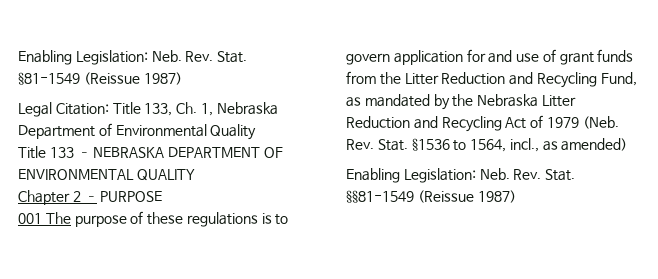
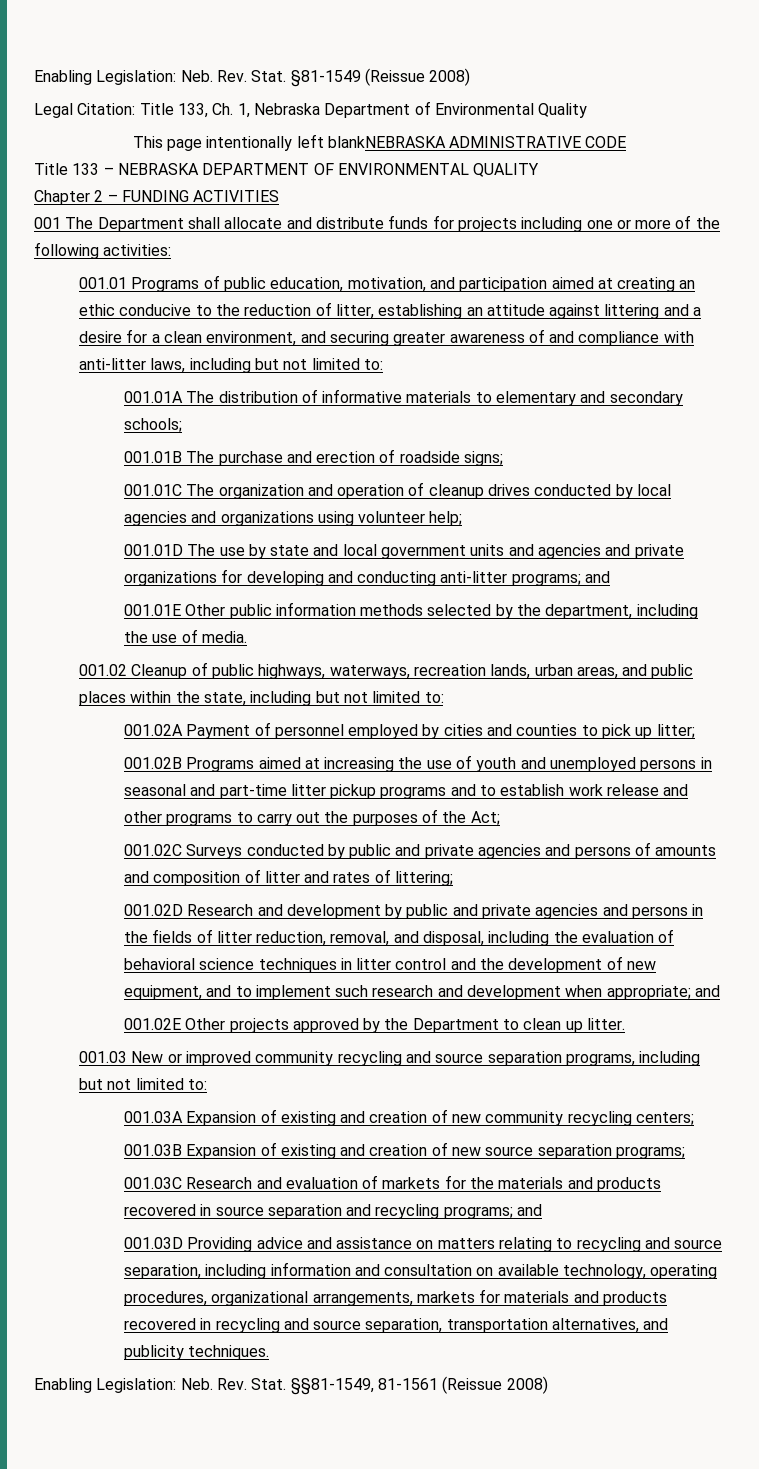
[143,72,182,85] 1987) -> [429,68,471,86] 2008)
(257, 132) none -> [132,134,627,151] // This page intentionally left blankNEBRASKA ADMINISTRATIVE CODE
[100,191,163,202] PURPOSE -> [121,190,280,202] FUNDING ACTIVITIES
[74,211,289,227] [346,49,634,65] [346,71,637,88] [346,94,576,110] [346,115,619,132] [346,138,628,152] [346,168,576,183] [346,190,516,203] purpose of these regulations is to govern application for and use of grant funds from the Litter Reduction and Recycling Fund, as mandated by the Nebraska Litter Reduction and Recycling Act of 1979 (Neb. Rev. Stat. §1536 to 1564, incl., as amended) // Enabling Legislation: Neb. Rev. Stat. §§81-1549 (Reissue 1987) -> [97,215,720,232] [34,242,172,259] [78,275,696,292] [78,302,702,319] [78,329,694,346] [78,358,383,373] [123,389,683,406] [123,418,182,432] [123,449,504,466] [123,482,672,499] [123,511,463,526] [123,544,684,559] [123,569,611,586] [123,602,698,619] [123,629,247,643] [78,662,694,679] [78,691,444,706] [123,722,695,739] [123,755,712,772] [123,784,689,799] [123,809,500,826] [123,842,717,859] [123,869,454,886] [123,904,704,919] [123,929,675,946] [123,956,657,973] [123,985,721,1000] [123,1018,626,1033] [78,1051,701,1066] [78,1078,207,1090] [123,1109,695,1126] [123,1142,686,1159] [123,1175,662,1192] [123,1204,543,1219] [123,1237,723,1252] [123,1262,718,1279] [123,1289,668,1306] [123,1318,669,1333] [123,1345,270,1360] [34,1376,548,1395] Department shall allocate and distribute funds for projects including one or more of the following activities: // 001.01 Programs of public education, motivation, and participation aimed at creating an ethic conducive to the reduction of litter, establishing an attitude against littering and a desire for a clean environment, and securing greater awareness of and compliance with anti-litter laws, including but not limited to: // 001.01A The distribution of informative materials to elementary and secondary schools; // 001.01B The purchase and erection of roadside signs; // 001.01C The organization and operation of cleanup drives conducted by local agencies and organizations using volunteer help; // 001.01D The use by state and local government units and agencies and private organizations for developing and conducting anti-litter programs; and // 001.01E Other public information methods selected by the department, including the use of media. // 001.02 Cleanup of public highways, waterways, recreation lands, urban areas, and public places within the state, including but not limited to: // 001.02A Payment of personnel employed by cities and counties to pick up litter; // 001.02B Programs aimed at increasing the use of youth and unemployed persons in seasonal and part-time litter pickup programs and to establish work release and other programs to carry out the purposes of the Act; // 001.02C Surveys conducted by public and private agencies and persons of amounts and composition of litter and rates of littering; // 001.02D Research and development by public and private agencies and persons in the fields of litter reduction, removal, and disposal, including the evaluation of behavioral science techniques in litter control and the development of new equipment, and to implement such research and development when appropriate; and // 001.02E Other projects approved by the Department to clean up litter. // 001.03 New or improved community recycling and source separation programs, including but not limited to: // 001.03A Expansion of existing and creation of new community recycling centers; // 001.03B Expansion of existing and creation of new source separation programs; // 001.03C Research and evaluation of markets for the materials and products recovered in source separation and recycling programs; and // 001.03D Providing advice and assistance on matters relating to recycling and source separation, including information and consultation on available technology, operating procedures, organizational arrangements, markets for materials and products recovered in recycling and source separation, transportation alternatives, and publicity techniques. // Enabling Legislation: Neb. Rev. Stat. §§81-1549, 81-1561 (Reissue 2008)

